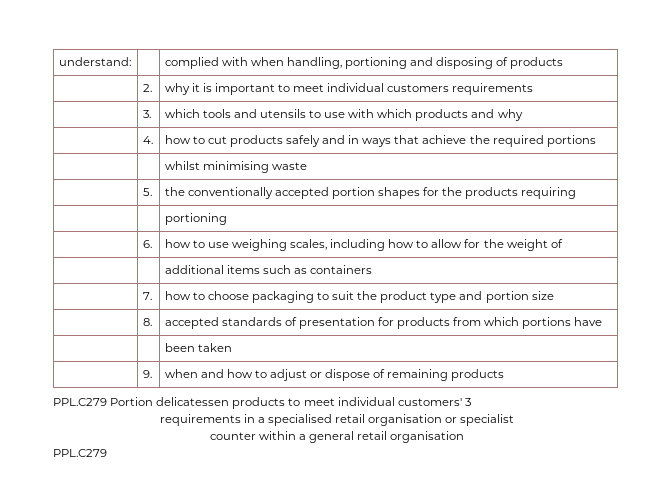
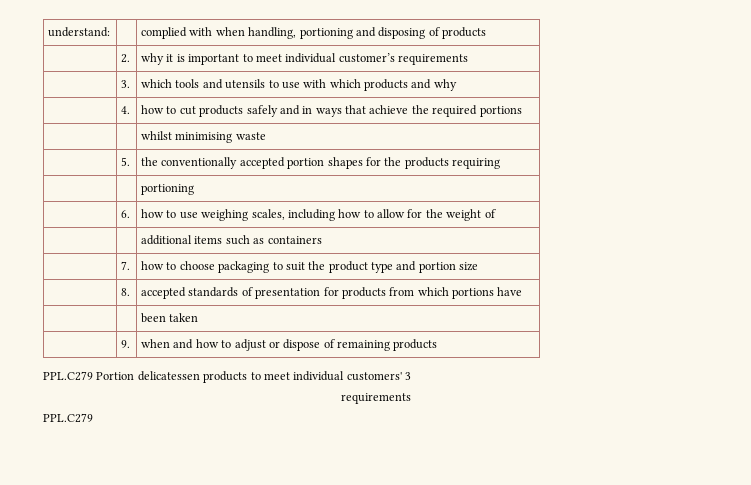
[387,84,450,92] customers -> [338,53,395,63] customer’s
[243,414,515,426] [209,431,465,443] in a specialised retail organisation or specialist // counter within a general retail organisation -> (411, 398) none

